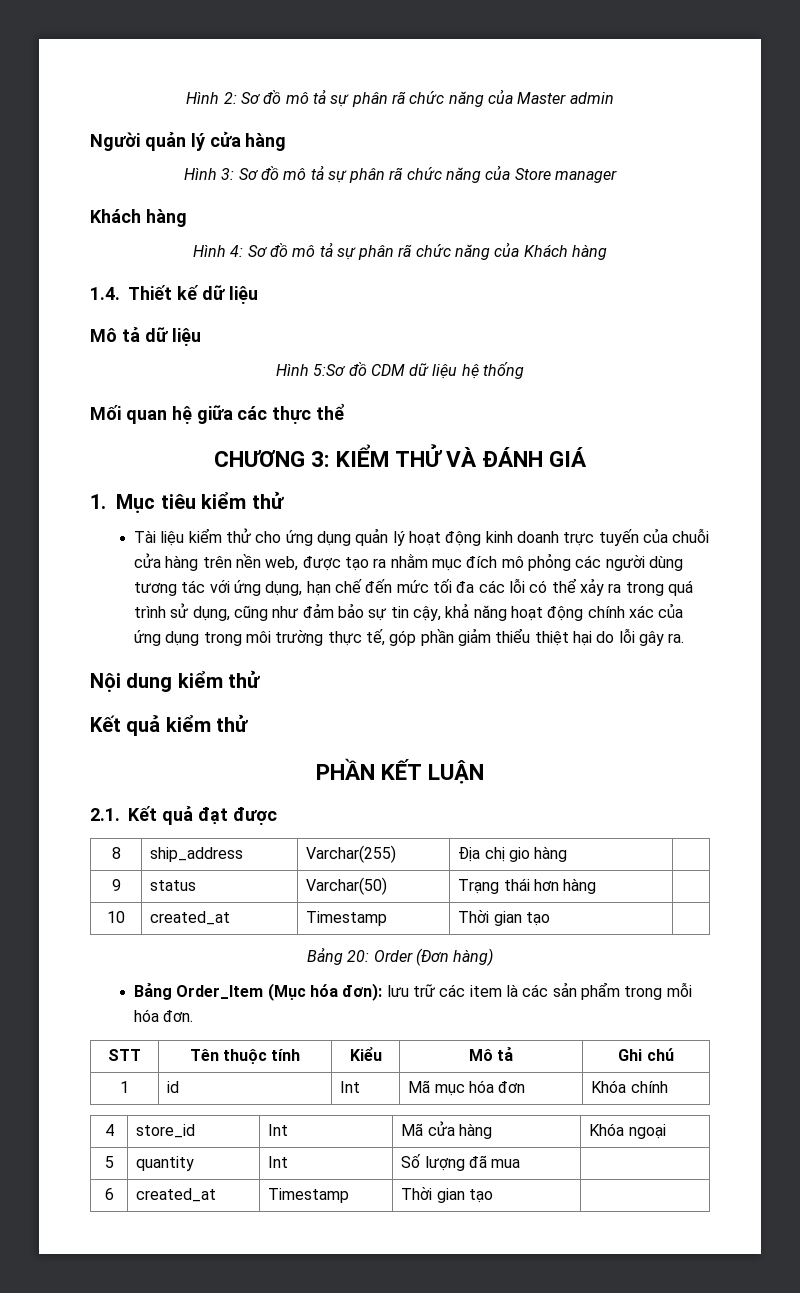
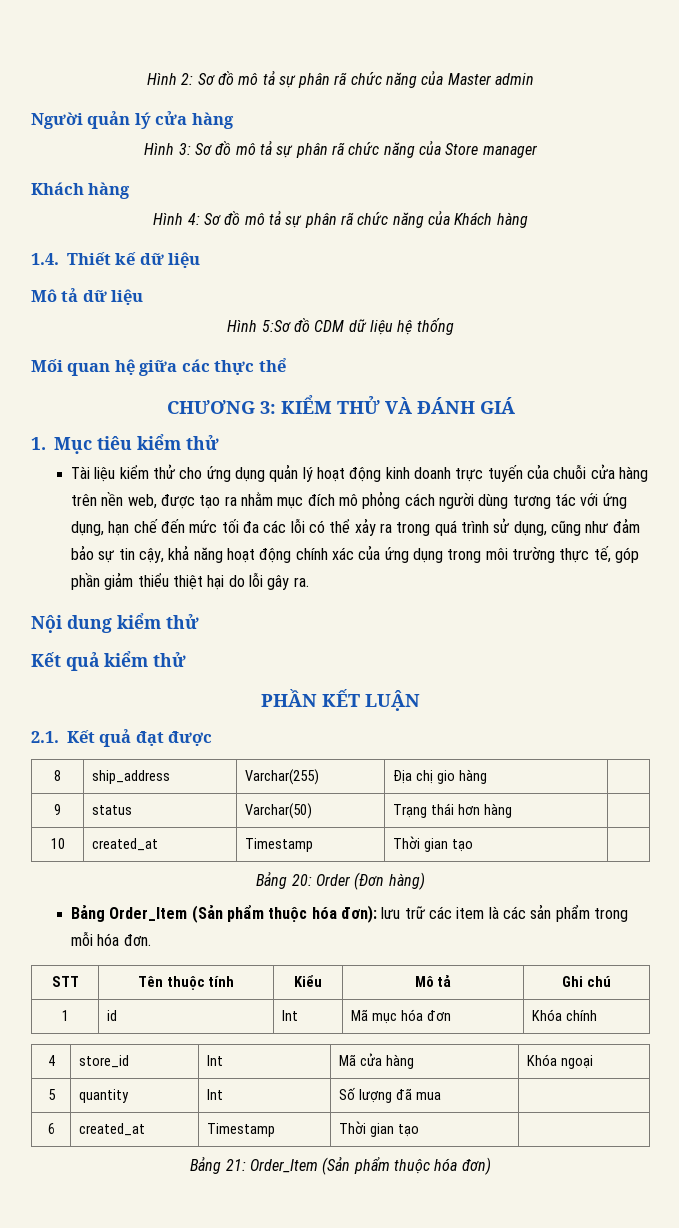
[575,555,602,568] các -> [404,493,435,506] cách
[267,983,306,1001] (Mục -> [191,905,308,923] (Sản phẩm thuộc
(493, 1196) none -> [190,1156,491,1175] // Bảng 21: Order_Item (Sản phẩm thuộc hóa đơn)

